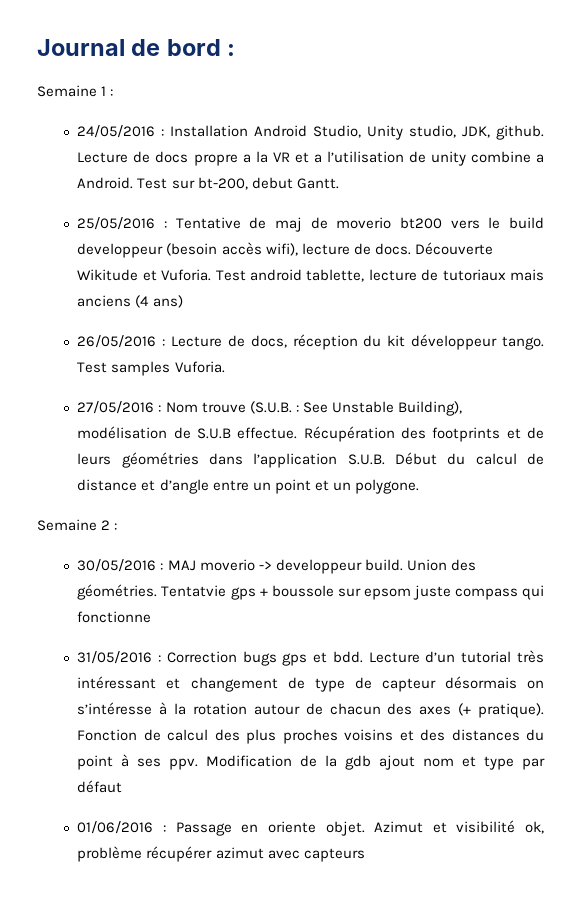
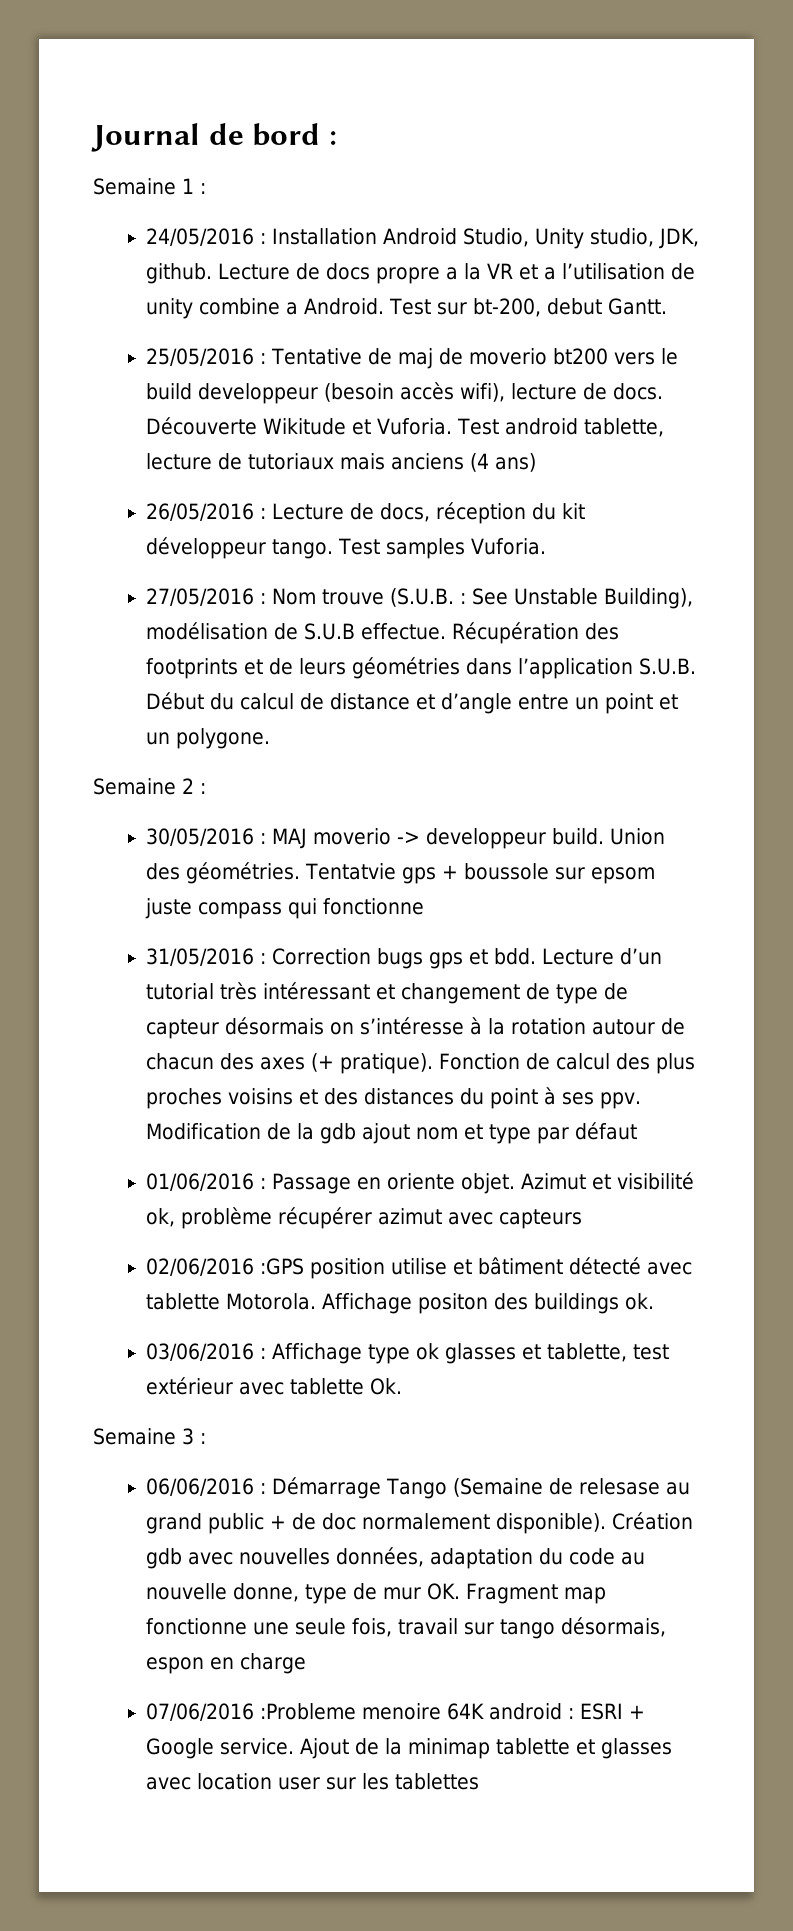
(365, 855) none -> [146,1257,693,1279] [146,1293,655,1314] [146,1343,670,1364] [146,1377,403,1395] [93,1428,206,1445] [146,1477,691,1499] [146,1512,694,1534] [146,1547,646,1569] [146,1583,607,1604] [146,1617,667,1639] [146,1653,307,1674] [146,1703,646,1721] [146,1738,673,1759] [146,1773,480,1790] // 02/06/2016 :GPS position utilise et bâtiment détecté avec tablette Motorola. Affichage positon des buildings ok. // 03/06/2016 : Affichage type ok glasses et tablette, test extérieur avec tablette Ok. // Semaine 3 : // 06/06/2016 : Démarrage Tango (Semaine de relesase au grand public + de doc normalement disponible). Création gdb avec nouvelles données, adaptation du code au nouvelle donne, type de mur OK. Fragment map fonctionne une seule fois, travail sur tango désormais, espon en charge // 07/06/2016 :Probleme menoire 64K android : ESRI + Google service. Ajout de la minimap tablette et glasses avec location user sur les tablettes

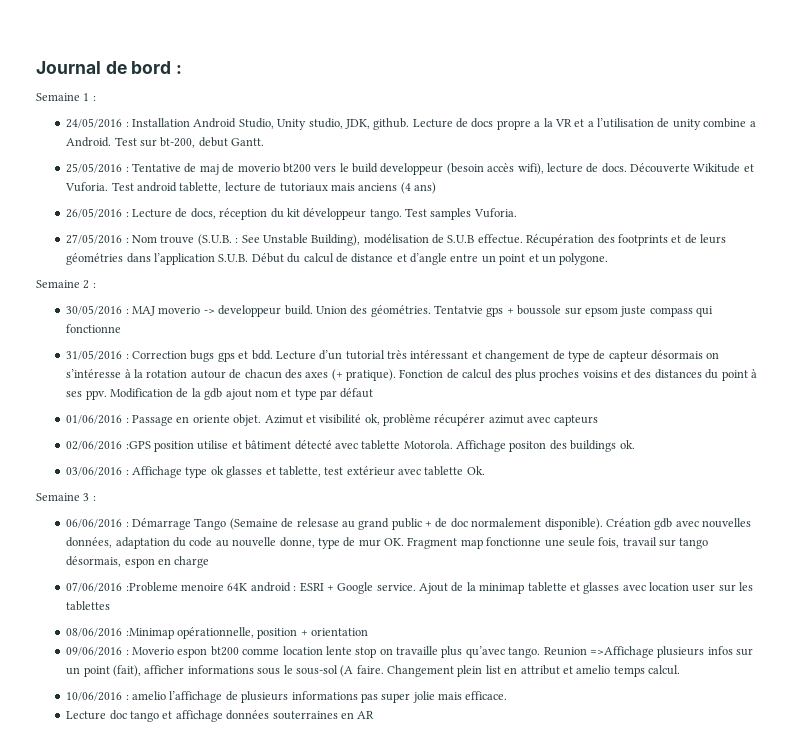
(480, 1781) none -> [66,627,369,639] [66,646,753,658] [66,665,680,677] [66,691,508,703] [66,710,375,722] // 08/06/2016 :Minimap opérationnelle, position + orientation // 09/06/2016 : Moverio espon bt200 comme location lente stop on travaille plus qu’avec tango. Reunion =>Affichage plusieurs infos sur un point (fait), afficher informations sous le sous-sol (A faire. Changement plein list en attribut et amelio temps calcul. // 10/06/2016 : amelio l’affichage de plusieurs informations pas super jolie mais efficace. // Lecture doc tango et affichage données souterraines en AR

